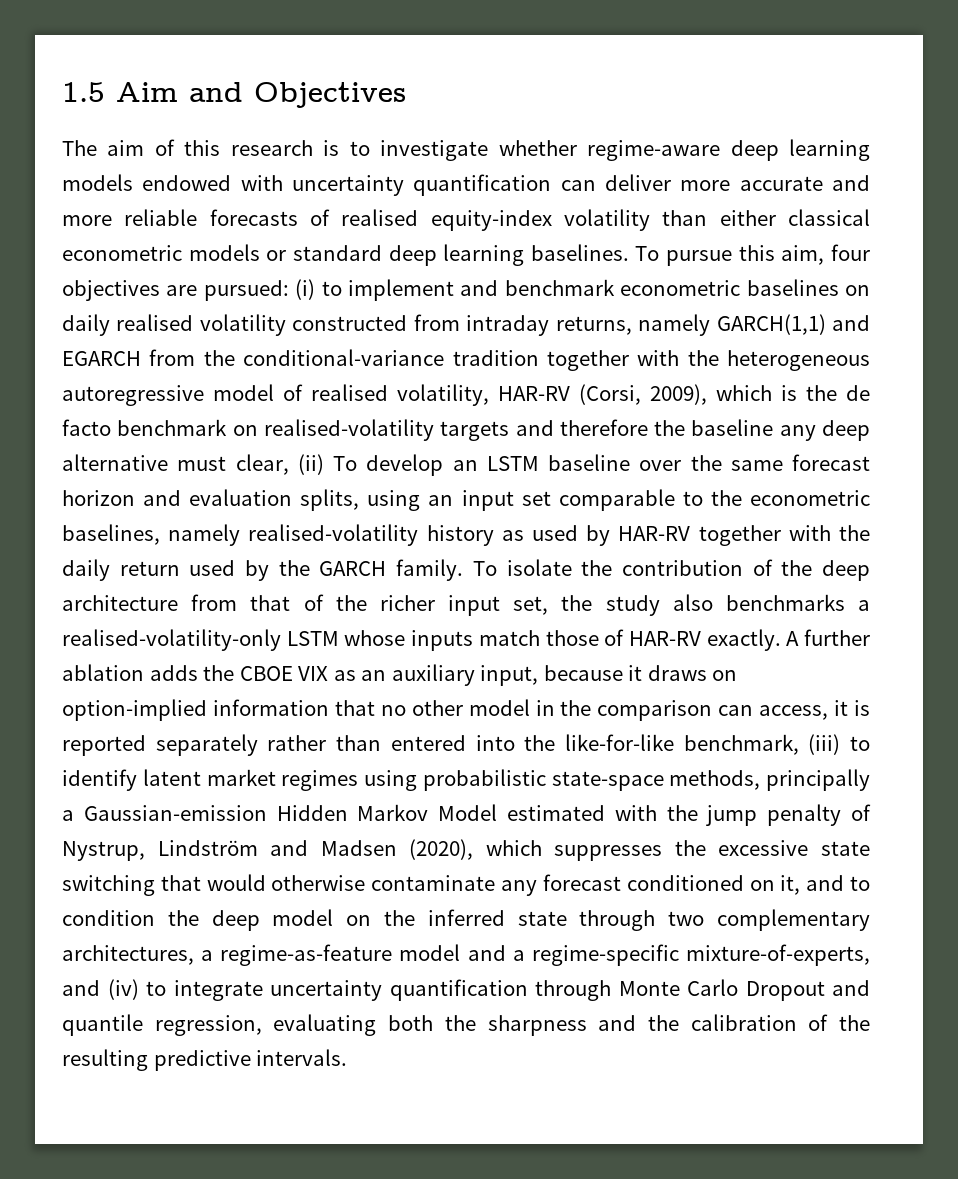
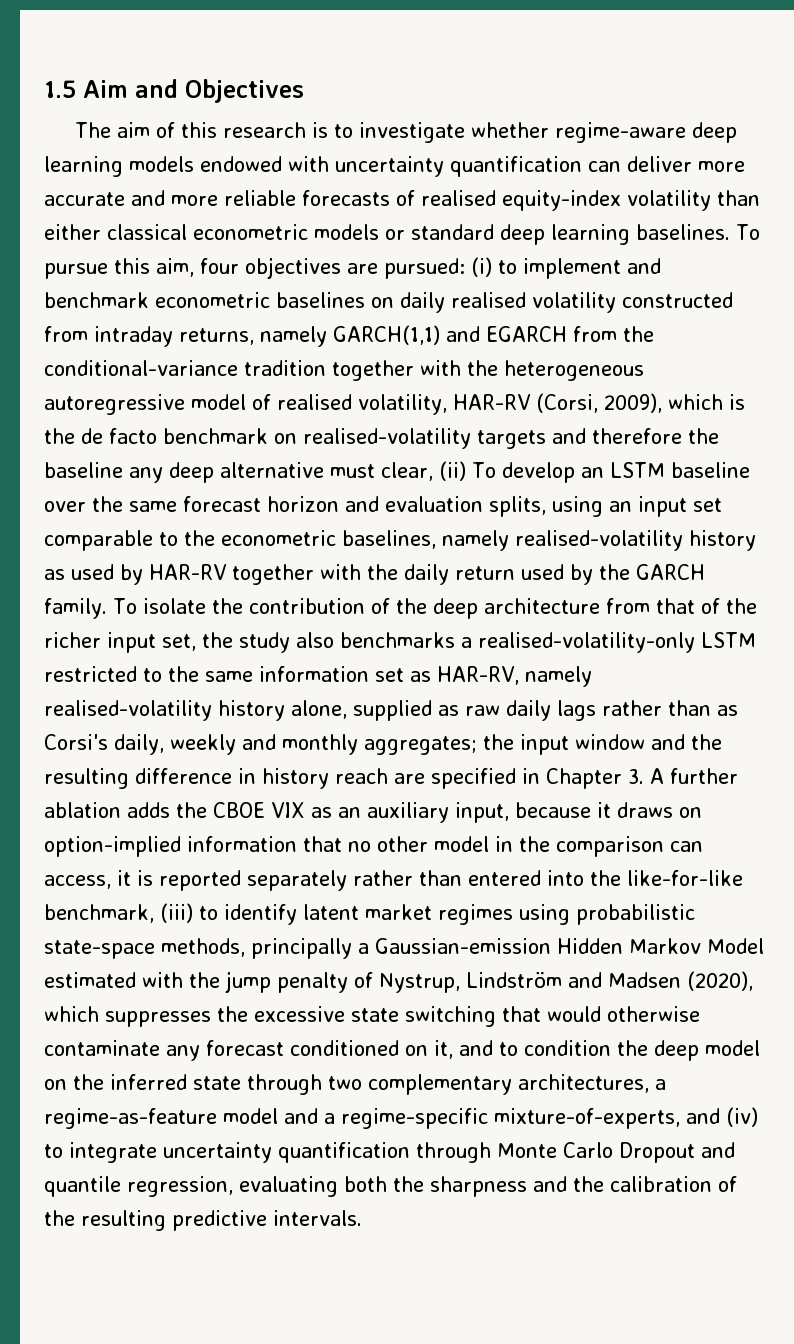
[344,629,781,651] whose inputs match those of HAR-RV exactly. -> [44,666,592,687] [44,700,738,721] [44,734,722,755] [44,768,644,789] restricted to the same information set as HAR-RV, namely realised-volatility history alone, supplied as raw daily lags rather than as Corsi's daily, weekly and monthly aggregates; the input window and the resulting difference in history reach are specified in Chapter 3.

